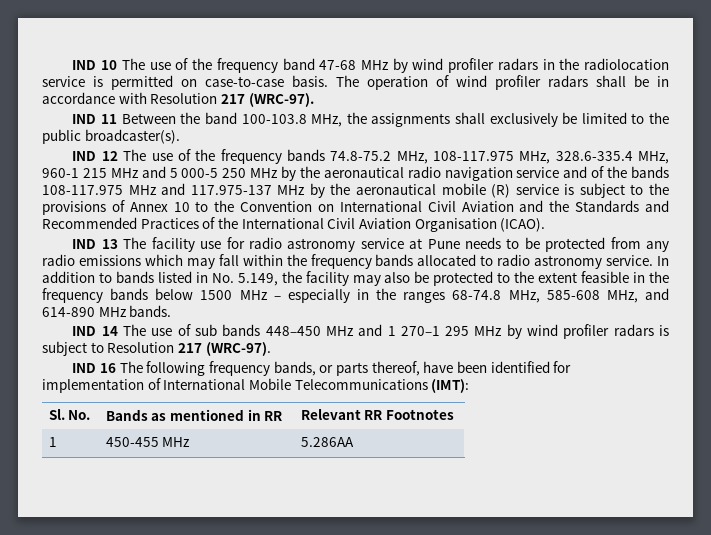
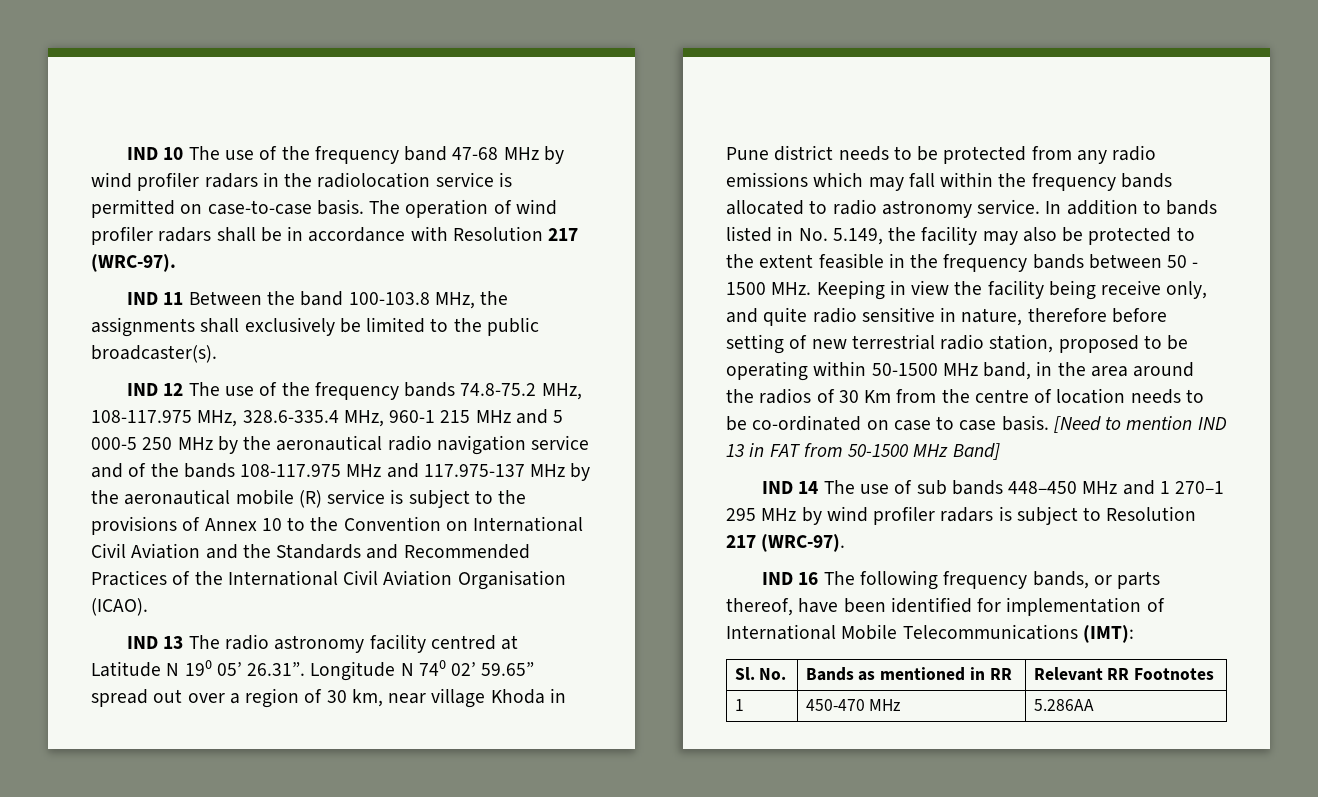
[151,237,460,252] facility use for radio astronomy service at Pune -> [225,634,519,653] [91,660,535,681] [91,688,566,708] [726,145,834,161] radio astronomy facility centred at Latitude N 19⁰ 05’ 26.31”. Longitude N 74⁰ 02’ 59.65” spread out over a region of 30 km, near village Khoda in Pune district
[155,288,669,303] [42,305,172,317] below 1500 MHz – especially in the ranges 68-74.8 MHz, 585-608 MHz, and 614-890 MHz bands. -> [1088,254,1199,269] [726,280,1208,300] [726,307,1167,326] [726,334,1189,354] [726,361,1195,381] [726,388,1204,404] [726,415,1227,433] [726,443,1000,460] between 50 - 1500 MHz. Keeping in view the facility being receive only, and quite radio sensitive in nature, therefore before setting of new terrestrial radio station, proposed to be operating within 50-1500 MHz band, in the area around the radios of 30 Km from the centre of location needs to be co-ordinated on case to case basis. [Need to mention IND 13 in FAT from 50-1500 MHz Band]
[105,437,159,447] 450-455 -> [805,699,865,711] 450-470

